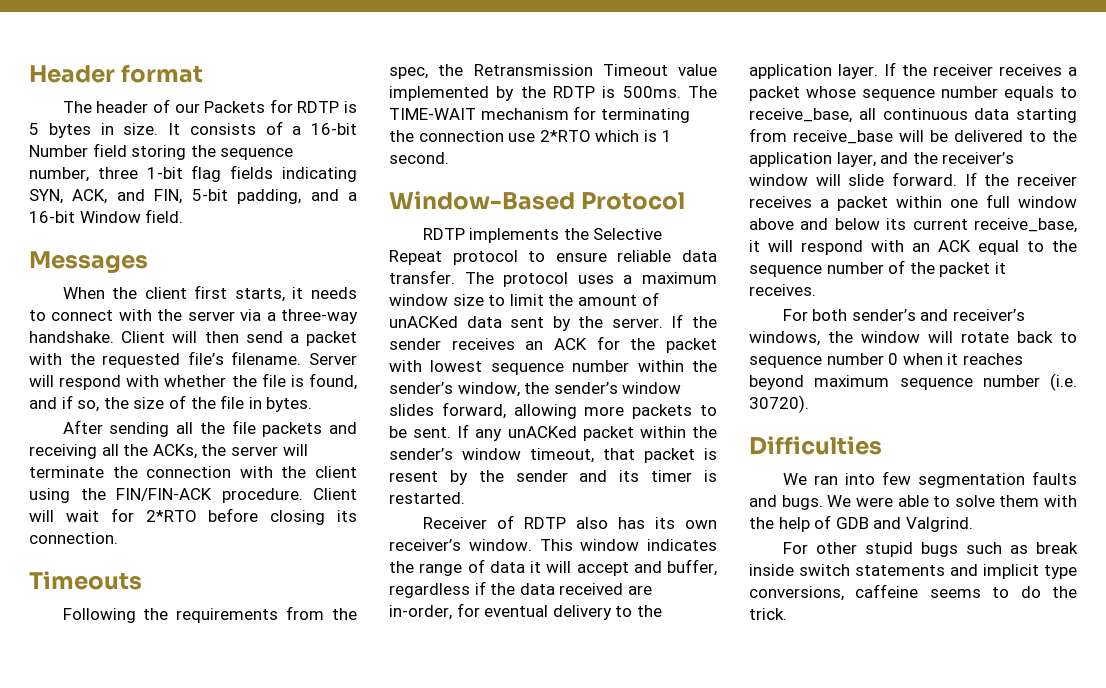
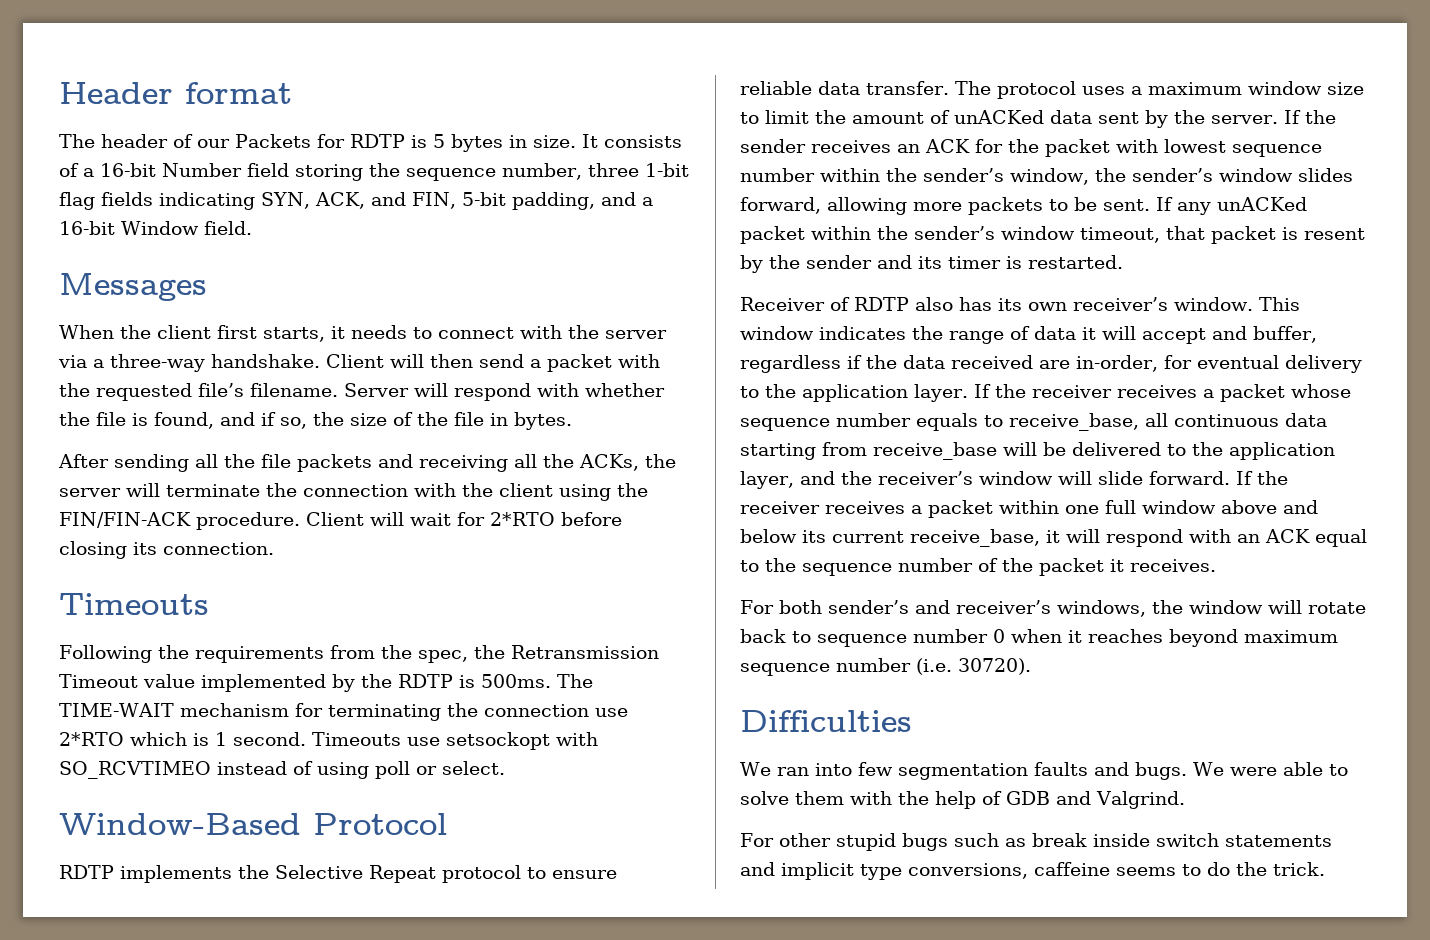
(449, 158) none -> [312,732,598,750] [59,761,505,779] Timeouts use setsockopt with SO_RCVTIMEO instead of using poll or select.

